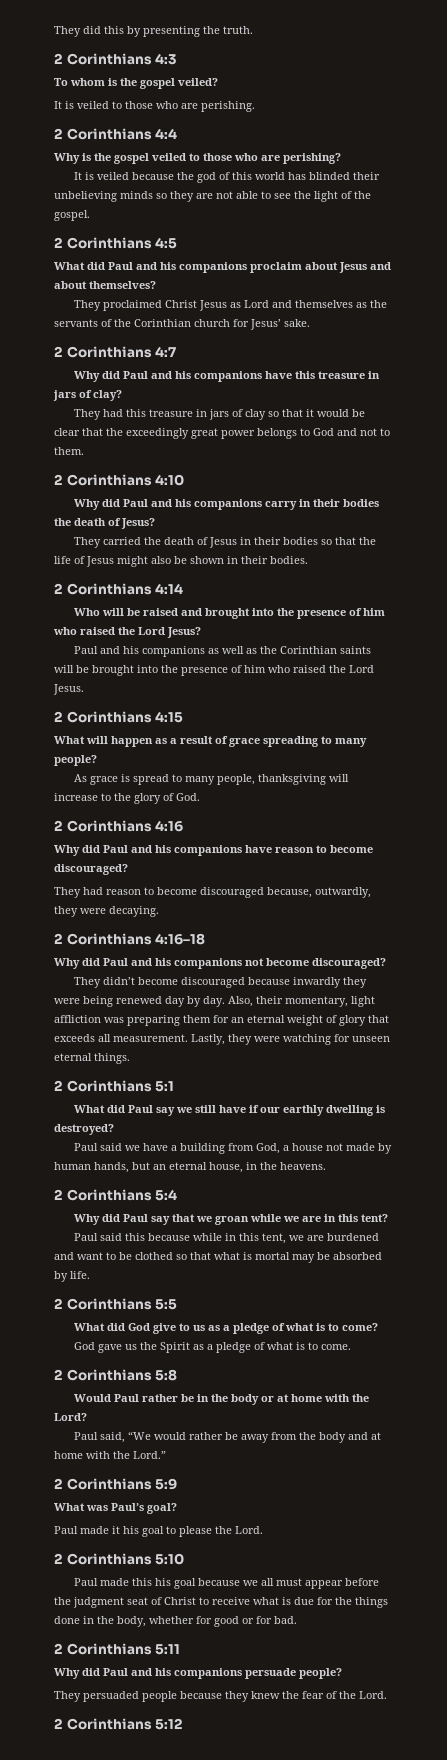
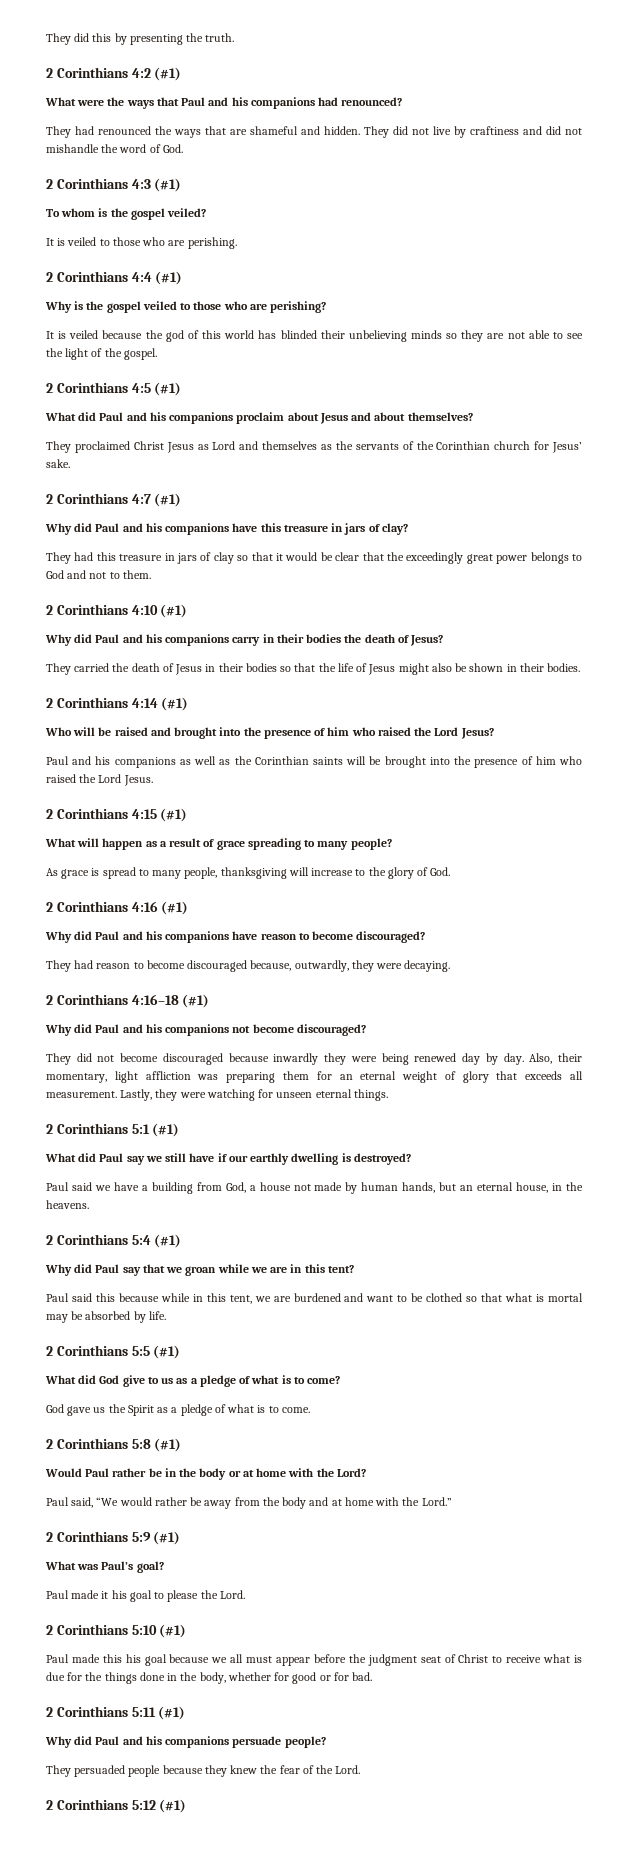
(253, 30) none -> [46,67,182,81] [45,97,403,109] [46,126,582,138] [46,144,183,153] // 2 Corinthians 4:2 (#1) // What were the ways that Paul and his companions had renounced? // They had renounced the ways that are shameful and hidden. They did not live by craftiness and did not mishandle the word of God.
(178, 59) none -> [154,178,182,192] (#1)
(178, 133) none -> [155,271,183,285] (#1)
(178, 243) none -> [154,382,182,396] (#1)
(177, 351) none -> [154,493,182,507] (#1)
(185, 480) none -> [160,604,188,618] (#1)
(184, 588) none -> [161,697,189,711] (#1)
(184, 717) none -> [160,808,188,822] (#1)
(184, 826) none -> [161,901,189,915] (#1)
(206, 939) none -> [182,994,210,1008] (#1)
[103,977,136,985] didn’t -> [76,1053,115,1062] did not
(175, 1086) none -> [152,1123,180,1137] (#1)
(178, 1195) none -> [154,1234,182,1248] (#1)
(178, 1304) none -> [153,1345,181,1359] (#1)
(178, 1375) none -> [154,1438,182,1452] (#1)
(178, 1484) none -> [153,1531,181,1545] (#1)
(185, 1559) none -> [159,1624,187,1638] (#1)
(181, 1649) none -> [158,1706,186,1720] (#1)
(184, 1724) none -> [159,1799,187,1813] (#1)

